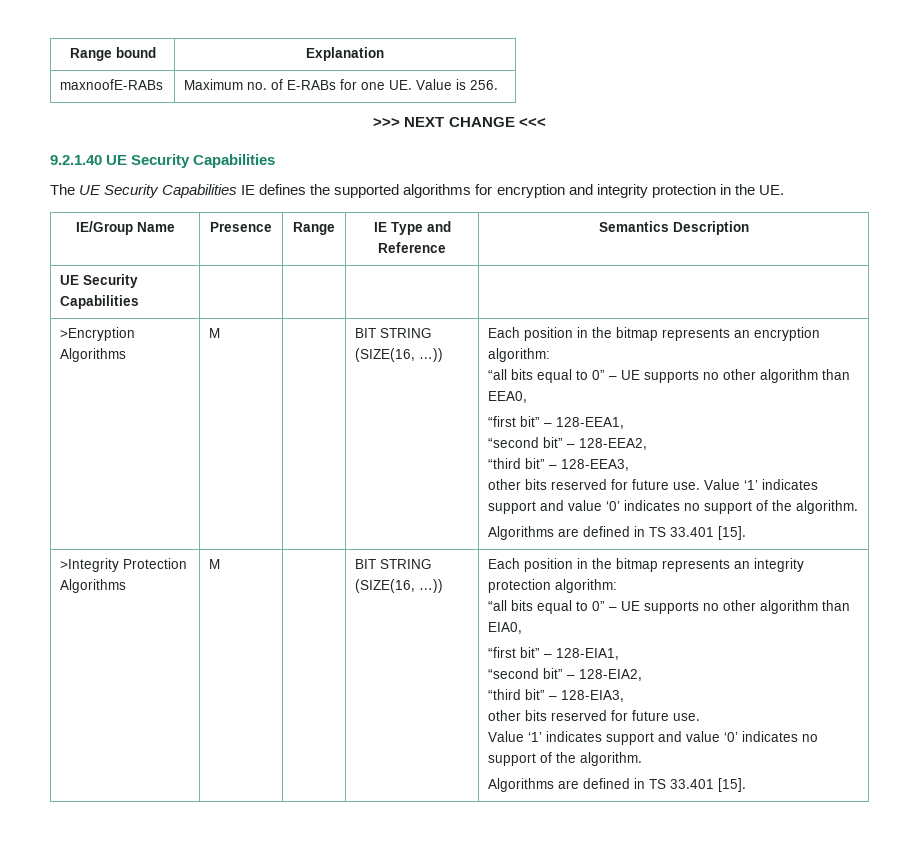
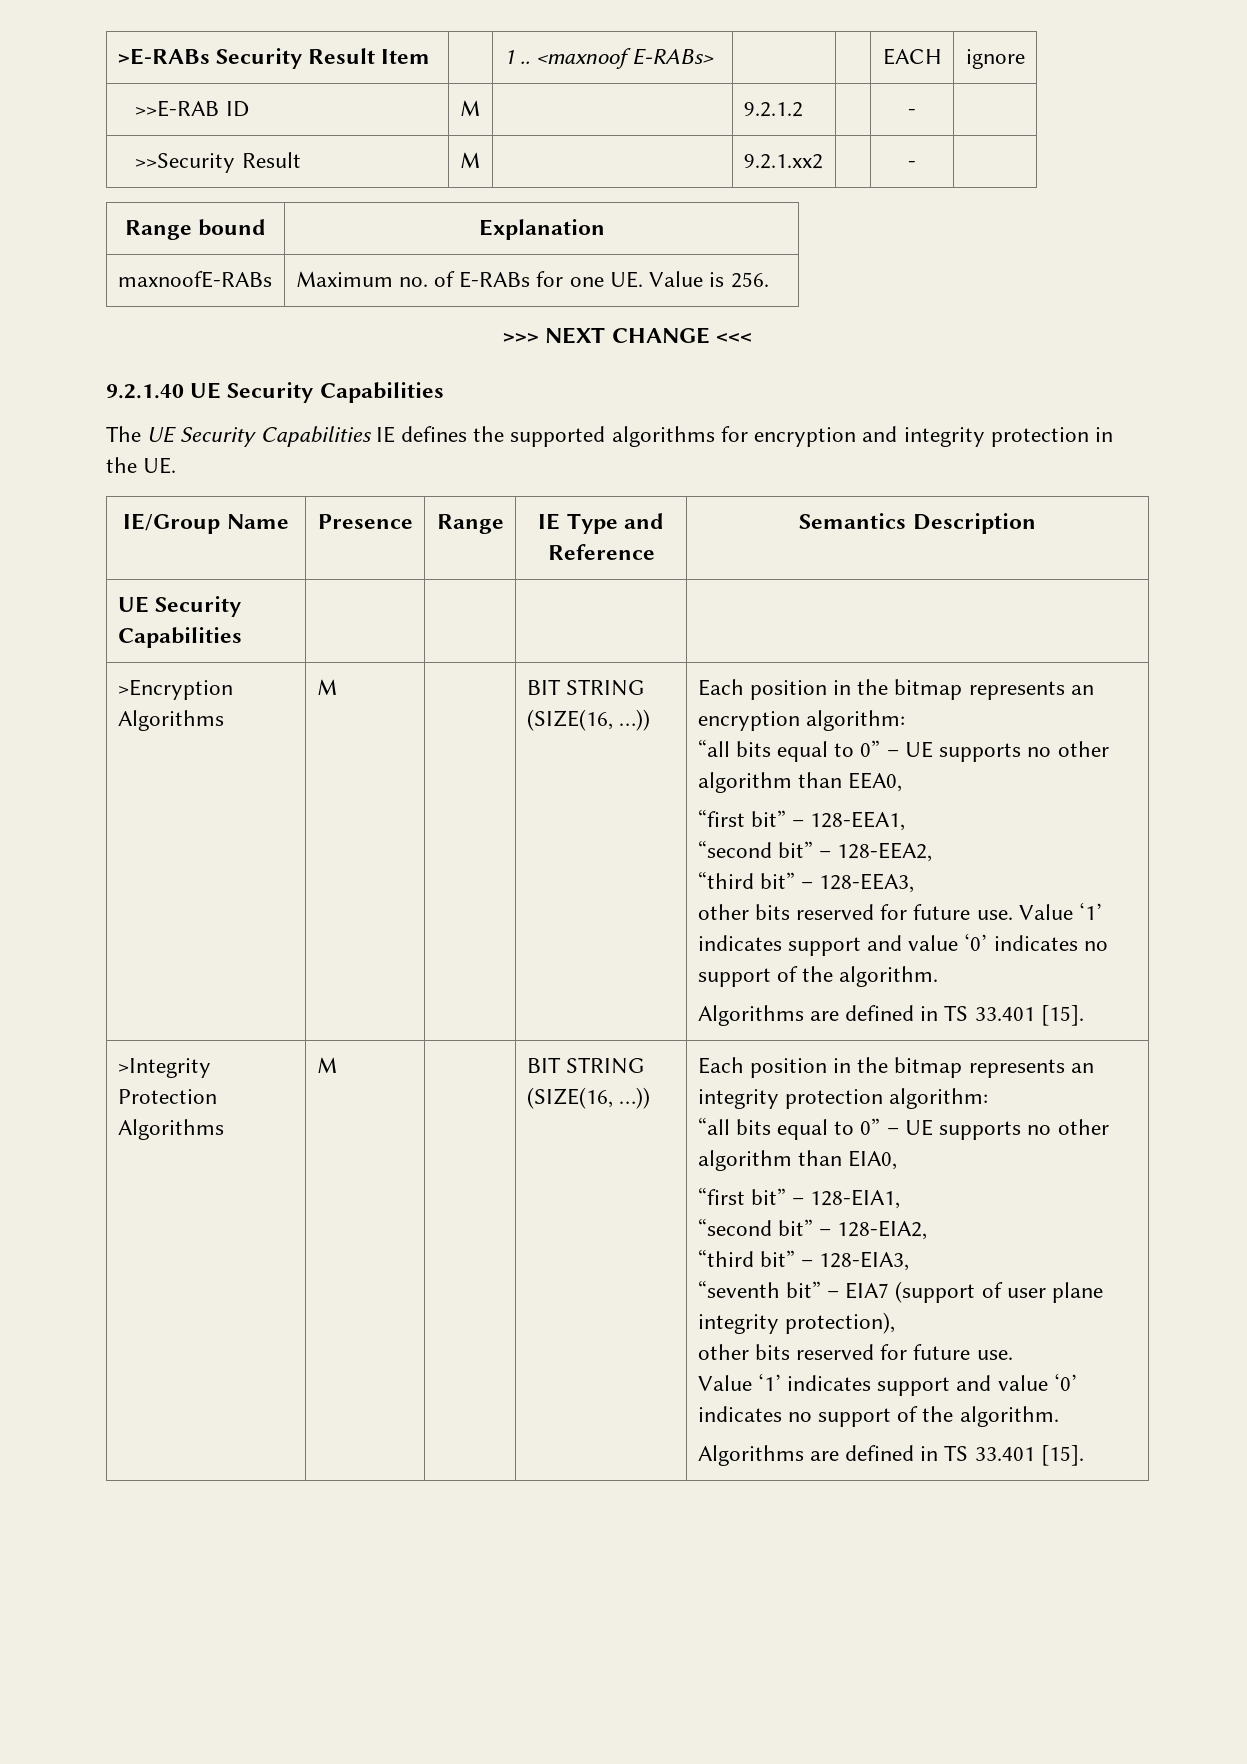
(69, 54) none -> [117,48,431,69] [503,48,715,69] [882,48,942,65] [965,49,1025,69] [135,100,249,117] [459,100,480,116] [743,102,803,117] [908,109,916,116] [135,152,301,173] [459,152,480,168] [743,154,823,169] [908,161,916,168] >E-RABs Security Result Item | | 1 .. <maxnoof E-RABs> | | | EACH | ignore // >>E-RAB ID | M | | 9.2.1.2 | | - | // >>Security Result | M | | 9.2.1.xx2 | | - | //
(625, 696) none -> [697,1280,1104,1303] [697,1312,895,1334] // “seventh bit” – EIA7 (support of user plane integrity protection),

